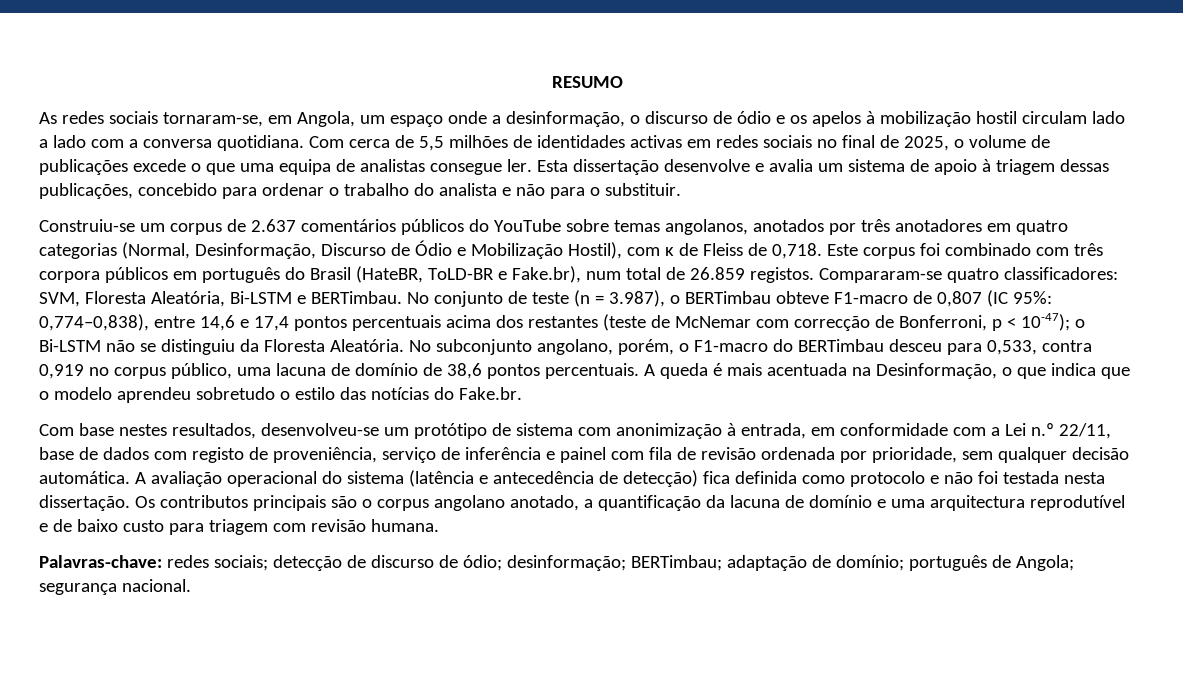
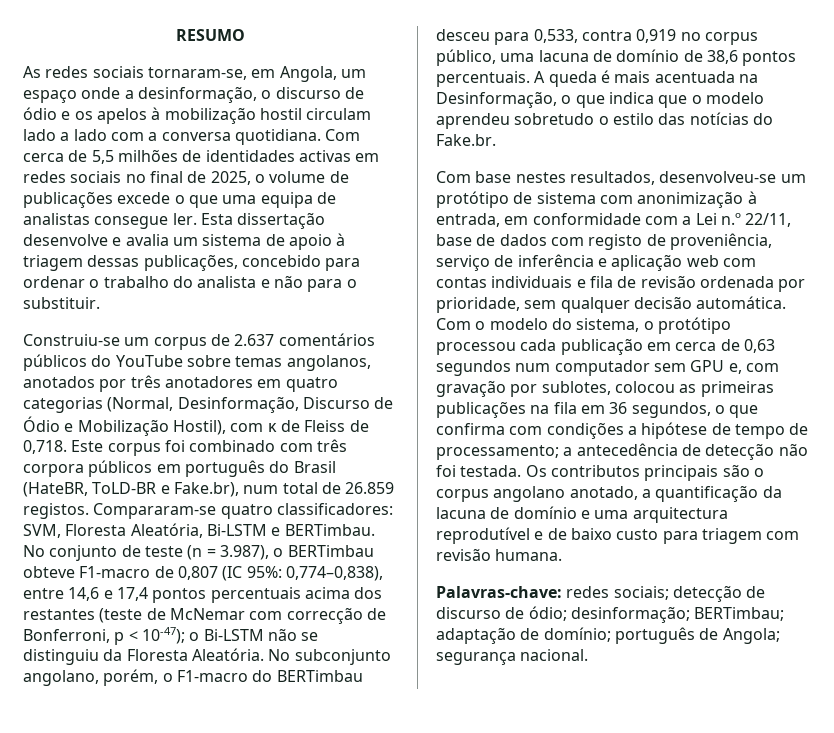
[559,447,644,463] painel com -> [611,254,756,271] [436,276,586,288] aplicação web com contas individuais e
[134,470,1105,487] [39,495,130,511] A avaliação operacional do sistema (latência e antecedência de detecção) fica definida como protocolo e não foi testada nesta dissertação. -> [436,317,731,334] [436,338,775,355] [436,360,779,376] [436,380,774,397] [436,401,759,418] [436,422,809,439] [436,443,808,460] [436,465,522,477] Com o modelo do sistema, o protótipo processou cada publicação em cerca de 0,63 segundos num computador sem GPU e, com gravação por sublotes, colocou as primeiras publicações na fila em 36 segundos, o que confirma com condições a hipótese de tempo de processamento; a antecedência de detecção não foi testada.

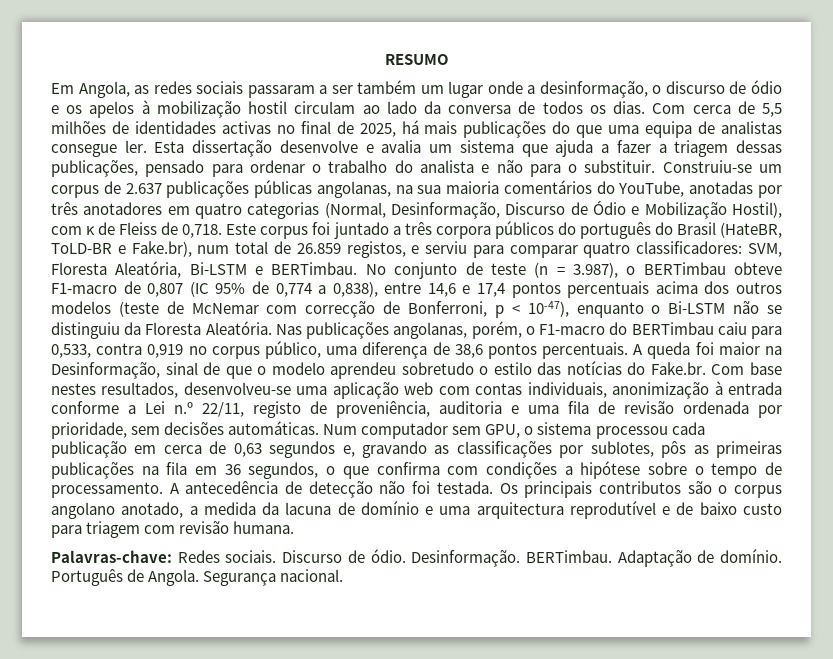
[23,66,366,82] [23,90,77,103] As redes sociais tornaram-se, em Angola, um espaço -> [51,80,484,98] Em Angola, as redes sociais passaram a ser também um lugar
[23,129,321,145] lado a lado com a conversa quotidiana. -> [362,101,646,114] ao lado da conversa de todos os dias.
[355,153,380,162] [23,171,122,183] em redes sociais -> (271, 127) none
[254,171,349,183] [23,191,185,208] o volume de publicações excede o -> [401,120,571,138] há mais publicações do
[265,233,346,250] de apoio à -> [521,140,667,157] que ajuda a fazer a
[241,255,321,267] concebido -> [145,160,205,177] pensado
(100, 303) // -> (656, 166) none
[278,333,375,346] [23,354,371,371] [23,376,95,388] comentários públicos do YouTube sobre temas angolanos, anotados -> [166,180,754,198] publicações públicas angolanas, na sua maioria comentários do YouTube, anotadas
[189,440,313,452] combinado com -> [333,222,401,239] juntado a
[156,464,181,473] em -> [557,222,576,235] do
[23,503,217,519] registos. Compararam-se -> [346,241,578,258] registos, e serviu para comparar
[246,566,383,581] 95%: 0,774–0,838), -> [215,281,378,297] 95% de 0,774 a 0,838),
[23,609,95,620] restantes -> [736,282,782,294] [51,301,111,314] outros modelos
[141,627,185,644] 10-47); -> [527,301,644,318] 10-47), enquanto
[268,649,391,665] [23,670,99,686] No subconjunto angolano, -> [275,322,468,339] Nas publicações angolanas,
[436,29,490,41] desceu -> [717,322,747,335] caiu
[538,49,680,62] lacuna de domínio -> [362,342,428,359] diferença
[600,70,758,83] [436,91,654,108] é mais acentuada na Desinformação, o que indica -> [695,342,782,355] [51,362,221,379] foi maior na Desinformação, sinal de
(496, 140) // -> (706, 368) none
[780,174,806,183] [436,191,757,208] [436,213,792,227] [436,233,772,250] [436,254,756,271] [436,276,586,288] um protótipo de sistema com anonimização à entrada, em conformidade com a Lei n.º 22/11, base de dados com registo de proveniência, serviço de inferência e aplicação web com contas individuais e -> [296,381,782,399] [51,401,559,418] uma aplicação web com contas individuais, anonimização à entrada conforme a Lei n.º 22/11, registo de proveniência, auditoria e uma
[560,296,787,313] [436,317,731,334] qualquer decisão automática. Com o modelo do sistema, o protótipo -> [164,421,592,439] decisões automáticas. Num computador sem GPU, o sistema
[515,360,779,376] [436,380,506,397] num computador sem GPU e, com gravação -> [342,441,552,458] e, gravando as classificações
[614,381,675,393] colocou -> [661,441,687,458] pôs
[711,423,809,439] [436,445,573,460] de tempo de processamento; a -> [647,462,782,479] [51,482,180,498] sobre o tempo de processamento. A
[550,465,719,481] contributos principais -> [524,481,681,498] principais contributos
[655,485,759,502] quantificação -> [203,502,256,515] medida
[566,585,766,602] [436,606,785,623] [436,627,780,644] [436,652,516,665] redes sociais; detecção de discurso de ódio; desinformação; BERTimbau; adaptação de domínio; português de Angola; segurança -> [177,549,782,567] [51,569,277,586] Redes sociais. Discurso de ódio. Desinformação. BERTimbau. Adaptação de domínio. Português de Angola. Segurança

